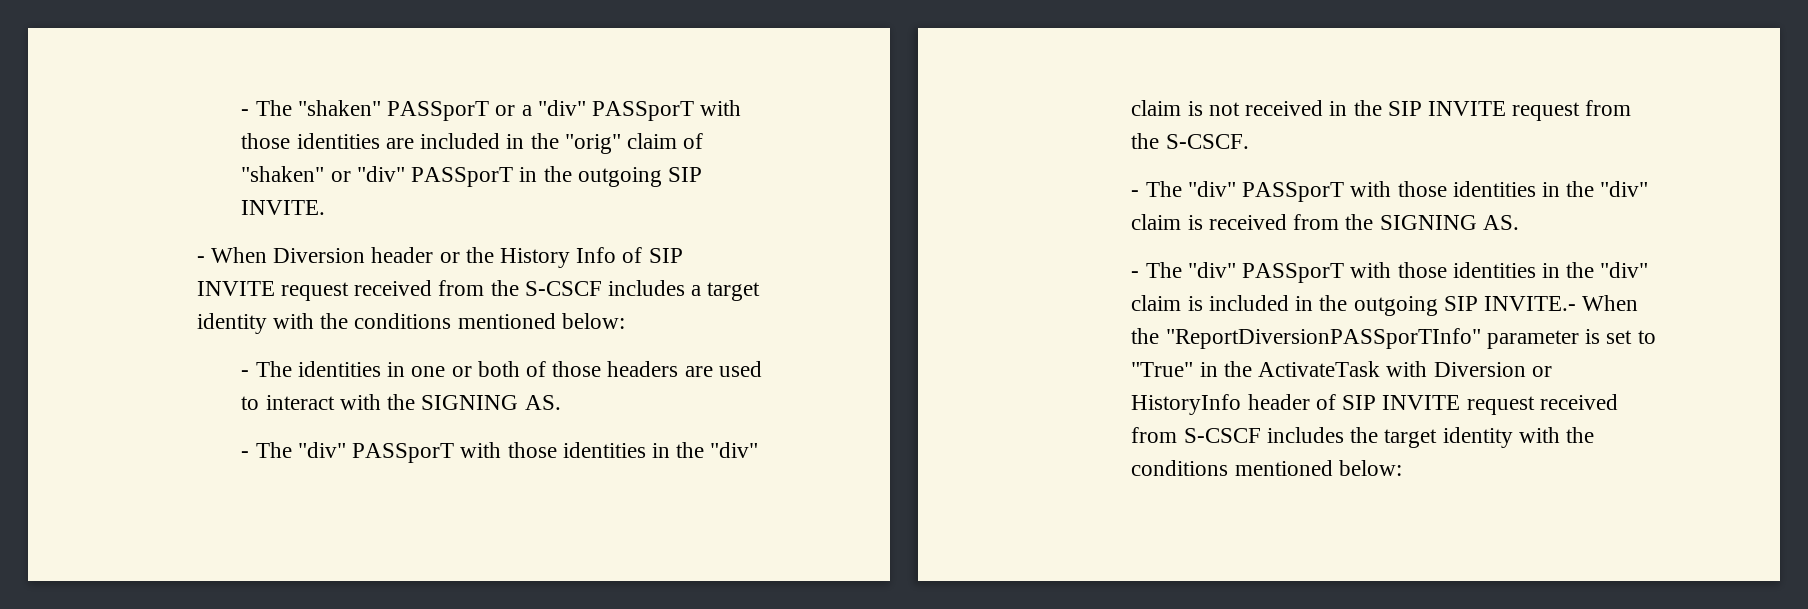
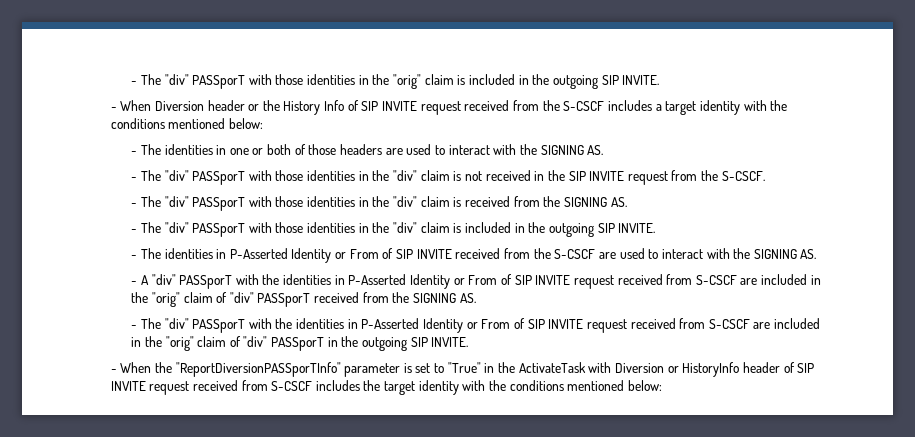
[241,100,742,121] [241,133,704,154] [241,166,514,187] - The "shaken" PASSporT or a "div" PASSporT with those identities are included in the "orig" claim of "shaken" or "div" PASSporT -> [131,74,515,89] - The "div" PASSporT with those identities in the "orig" claim is included
[1483,296,1576,311] INVITE.- -> [618,223,656,233] [131,248,817,263] [131,274,821,289] [131,292,476,307] [131,318,821,333] [131,336,469,351] [110,369,117,373] INVITE. // - The identities in P-Asserted Identity or From of SIP INVITE received from the S-CSCF are used to interact with the SIGNING AS. // - A "div" PASSporT with the identities in P-Asserted Identity or From of SIP INVITE request received from S-CSCF are included in the "orig" claim of "div" PASSporT received from the SIGNING AS. // - The "div" PASSporT with the identities in P-Asserted Identity or From of SIP INVITE request received from S-CSCF are included in the "orig" claim of "div" PASSporT in the outgoing SIP INVITE. // -

